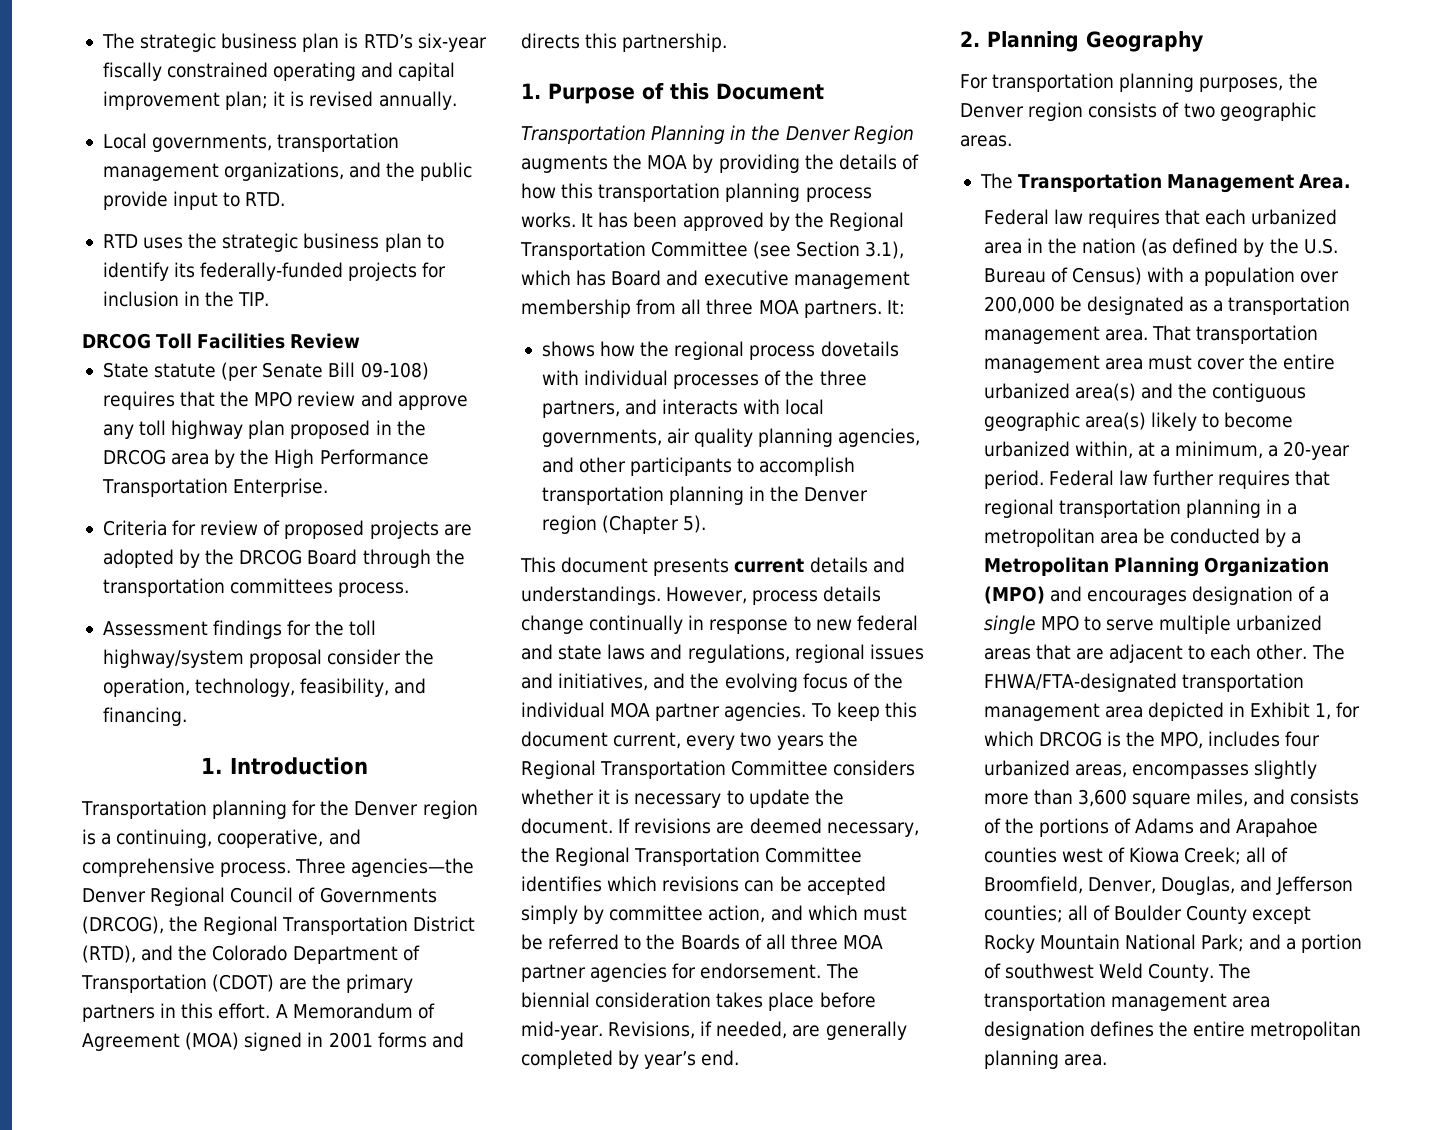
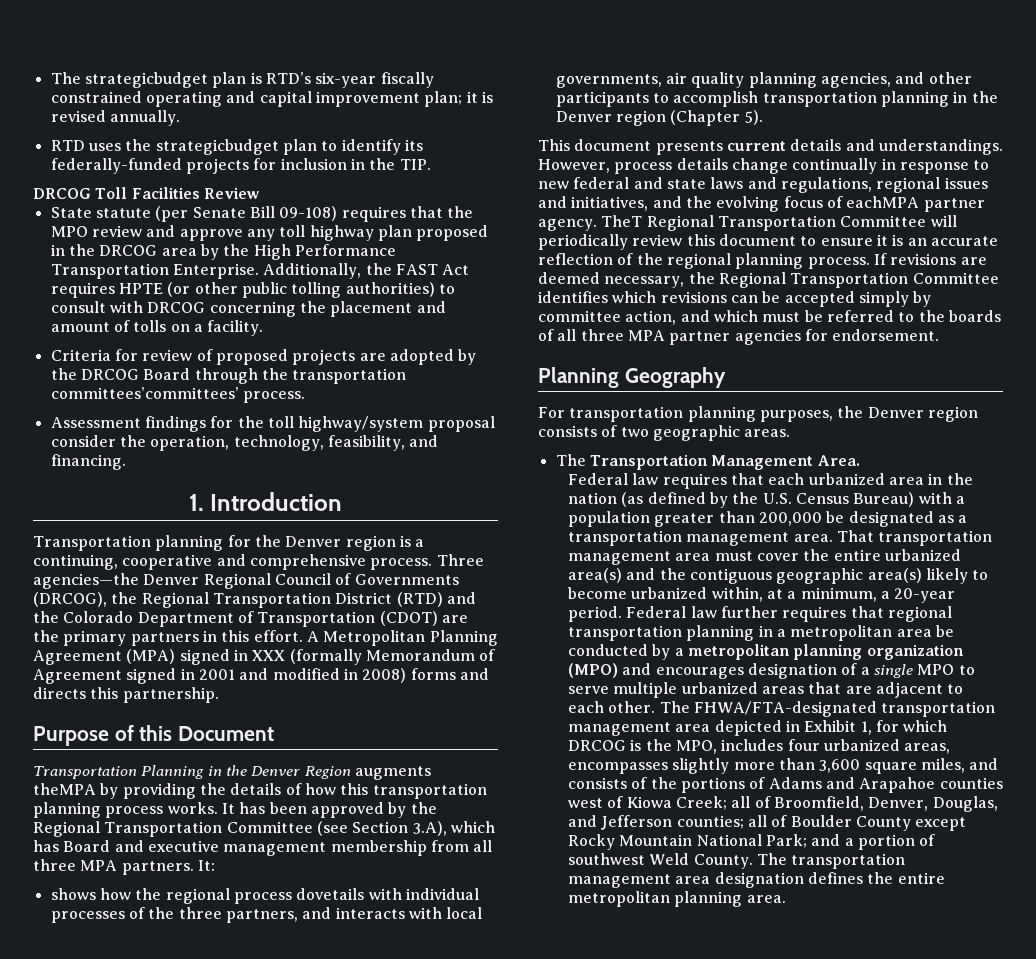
[101,33,298,52] The strategic business -> [50,72,208,88] The strategicbudget
[102,133,400,152] [102,162,473,181] [102,191,286,210] // Local governments, transportation management organizations, and the public provide input to RTD. -> (180, 118) none
[222,233,380,252] strategic business -> [155,139,279,155] strategicbudget
(328, 487) none -> [263,263,470,279] [50,282,455,298] [50,301,446,317] [50,320,264,336] Additionally, the FAST Act requires HPTE (or other public tolling authorities) to consult with DRCOG concerning the placement and amount of tolls on a facility.
[230,578,334,594] committees -> [50,387,239,399] committees’committees’
[217,829,324,848] cooperative, -> [122,554,213,570] cooperative
[82,945,136,963] (RTD), -> [396,592,443,607] (RTD)
(288, 1011) none -> [323,630,498,646] [33,649,362,665] Metropolitan Planning Agreement (MPA) signed in XXX (formally
[185,1032,240,1050] (MOA) -> (122, 676) none
(373, 1040) none -> [239,668,407,683] and modified in 2008)
[521,83,541,99] 1. -> (219, 695) none
[613,154,688,170] the MOA -> [33,783,96,795] theMPA
[865,241,905,259] 3.1), -> [412,821,447,836] 3.A),
[758,299,799,315] MOA -> [80,860,118,871] MPA
[873,673,903,689] [521,702,917,721] [521,731,858,750] [521,760,916,779] [521,789,844,808] [521,818,613,834] the individual MOA partner agencies. To keep this document current, every two years the Regional Transportation Committee considers whether it is necessary to update the document. -> [846,196,985,212] [538,215,957,231] [538,234,998,250] [538,253,870,269] eachMPA partner agency. TheT Regional Transportation Committee will periodically review this document to ensure it is an accurate reflection of the regional planning process.
[680,934,740,950] Boards -> [948,310,1001,322] boards
[843,934,884,950] MOA -> [627,330,665,341] MPA
[825,963,859,979] [521,992,876,1011] [521,1021,907,1040] [521,1050,740,1069] [960,31,980,47] The biennial consideration takes place before mid-year. Revisions, if needed, are generally completed by year’s end. // 2. -> (940, 335) //
[983,267,1142,285] Bureau of Census) -> [796,492,915,507] Census Bureau)
[1300,271,1340,283] over -> [654,511,755,527] greater than
[983,557,1329,577] Metropolitan Planning Organization -> [688,644,964,660] metropolitan planning organization

